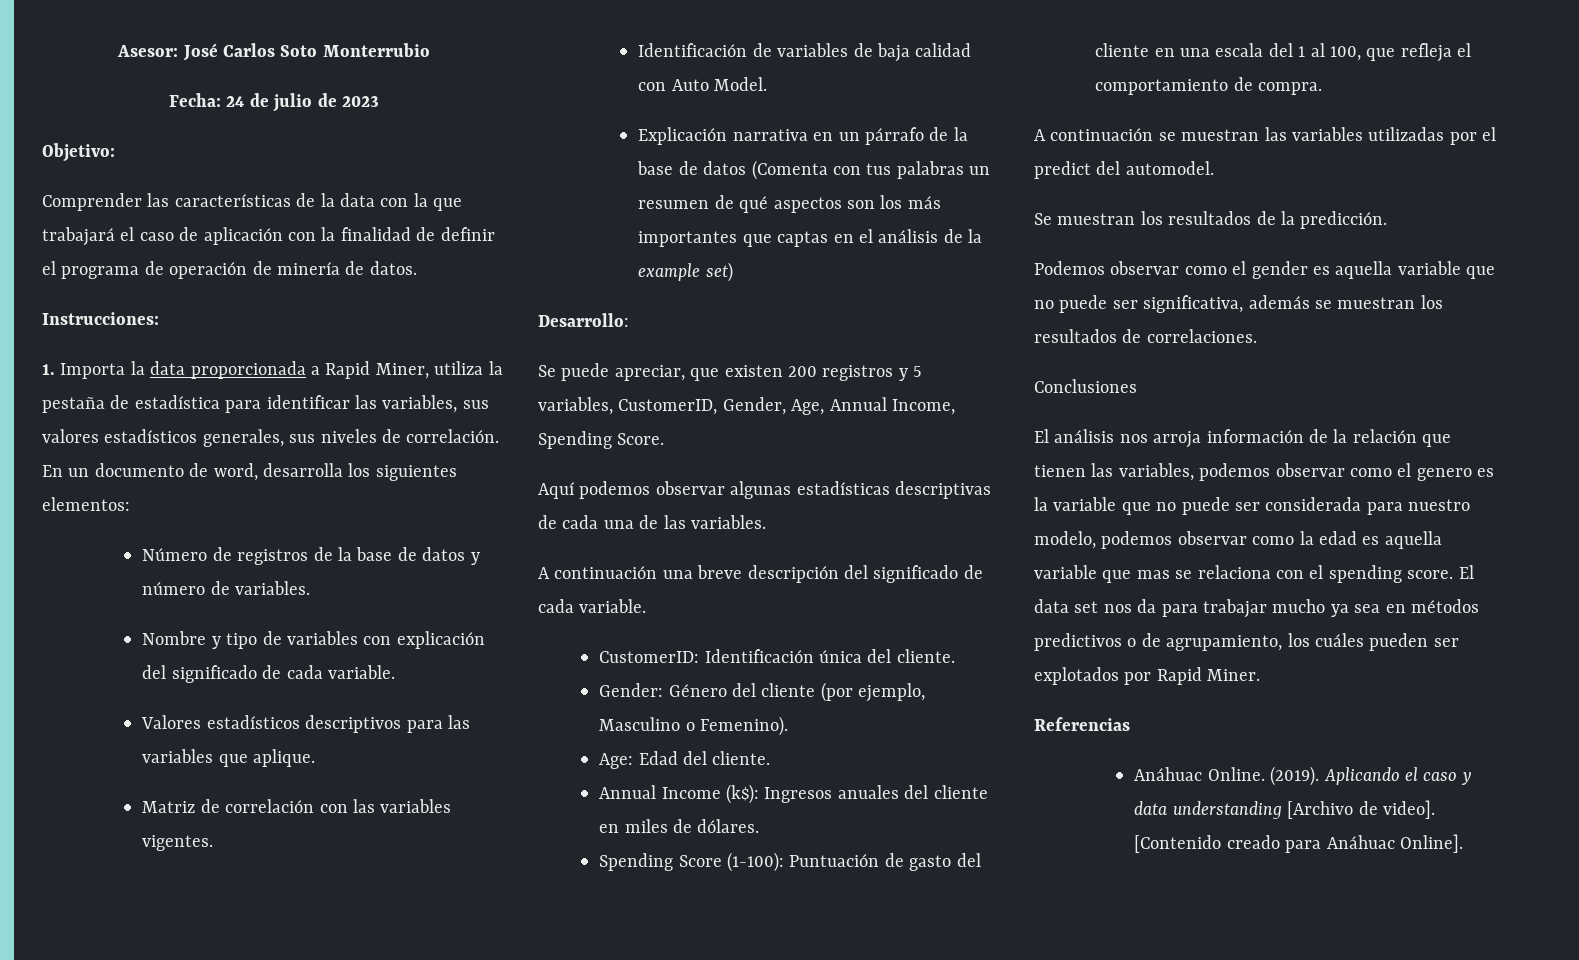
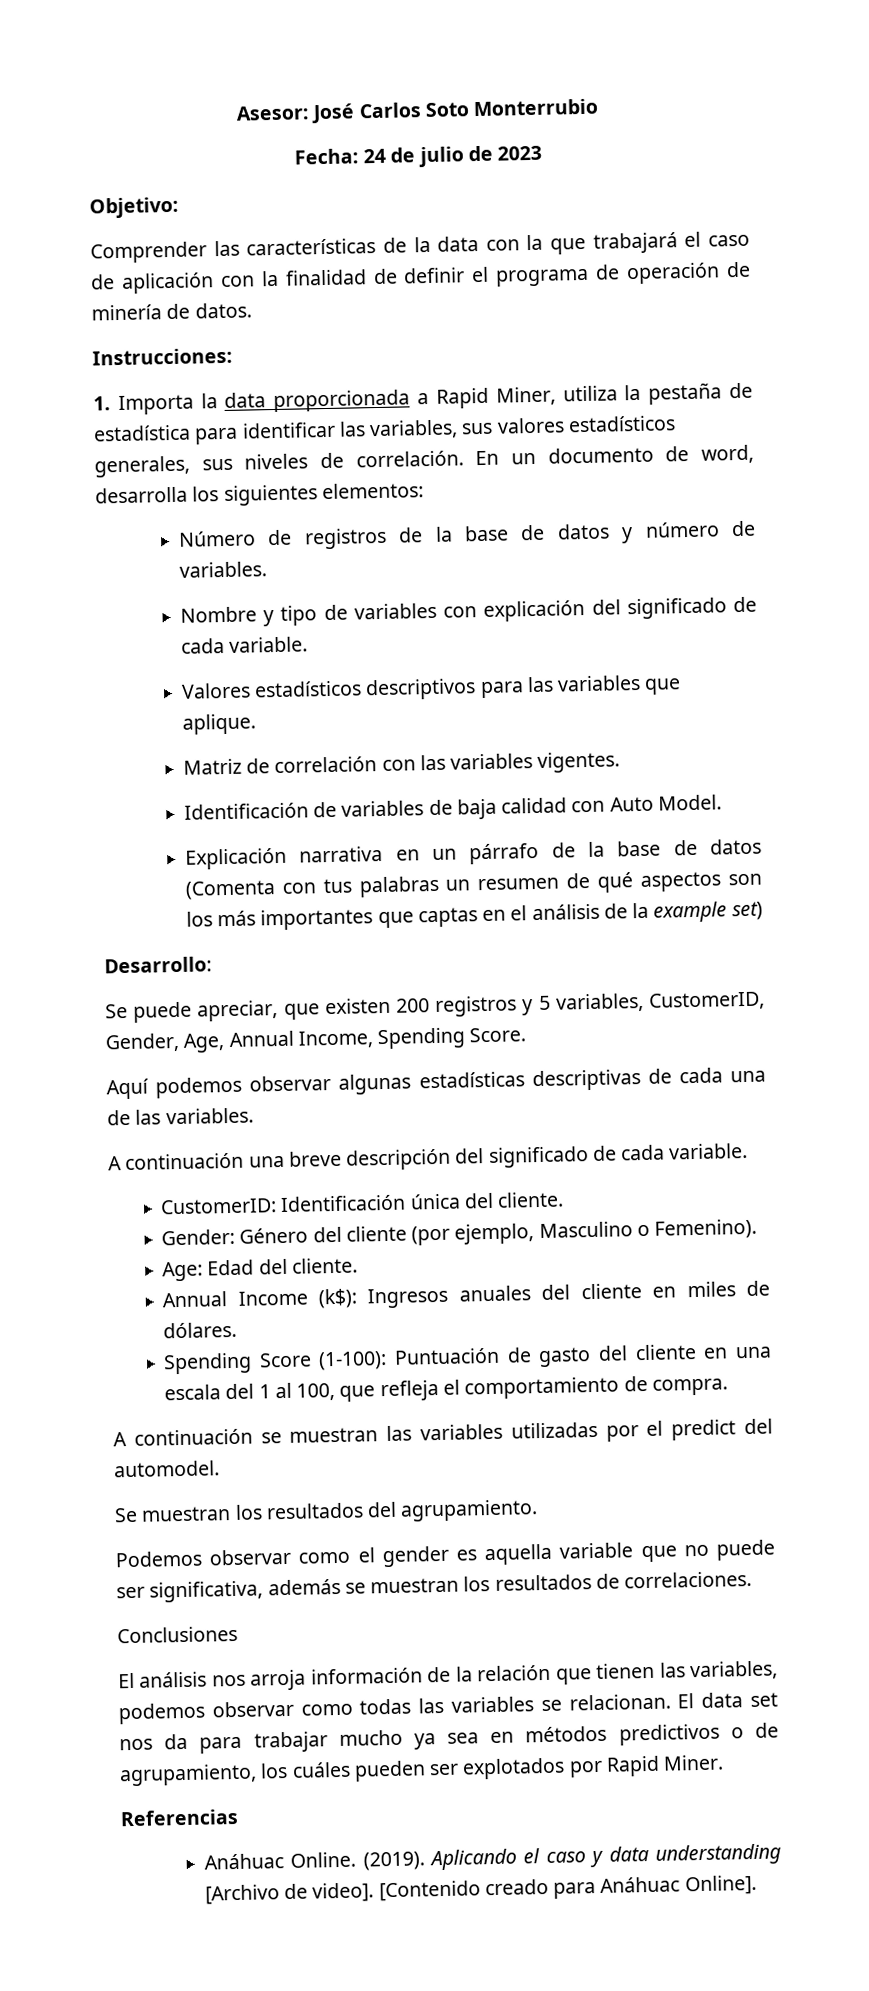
[1256,211,1388,229] de la predicción. -> [367,1499,539,1522] del agrupamiento.
[1397,463,1495,481] [1034,497,1471,515] [1034,531,1442,549] [1034,565,1454,583] el genero es la variable que no puede ser considerada para nuestro modelo, podemos observar como la edad es aquella variable que mas se relaciona con el spending score. -> [359,1693,671,1715] todas las variables se relacionan.

